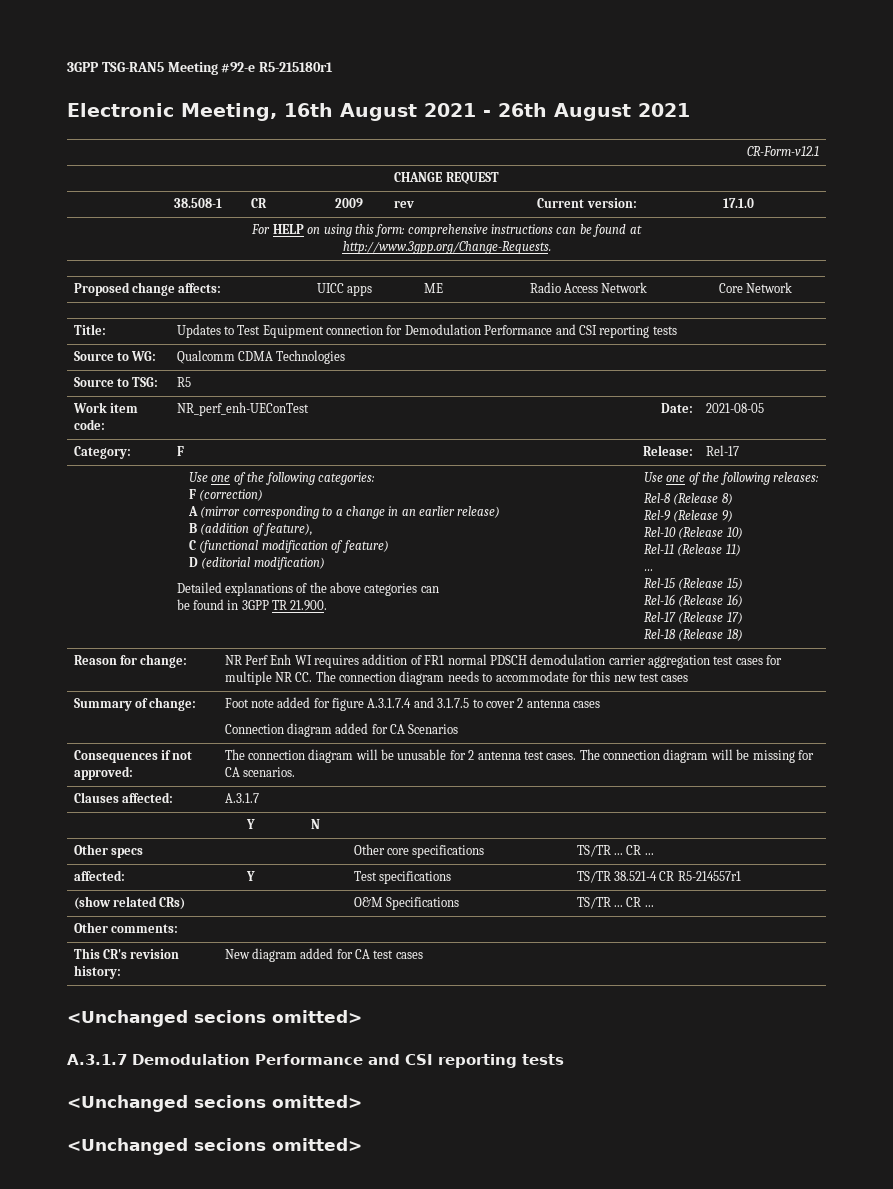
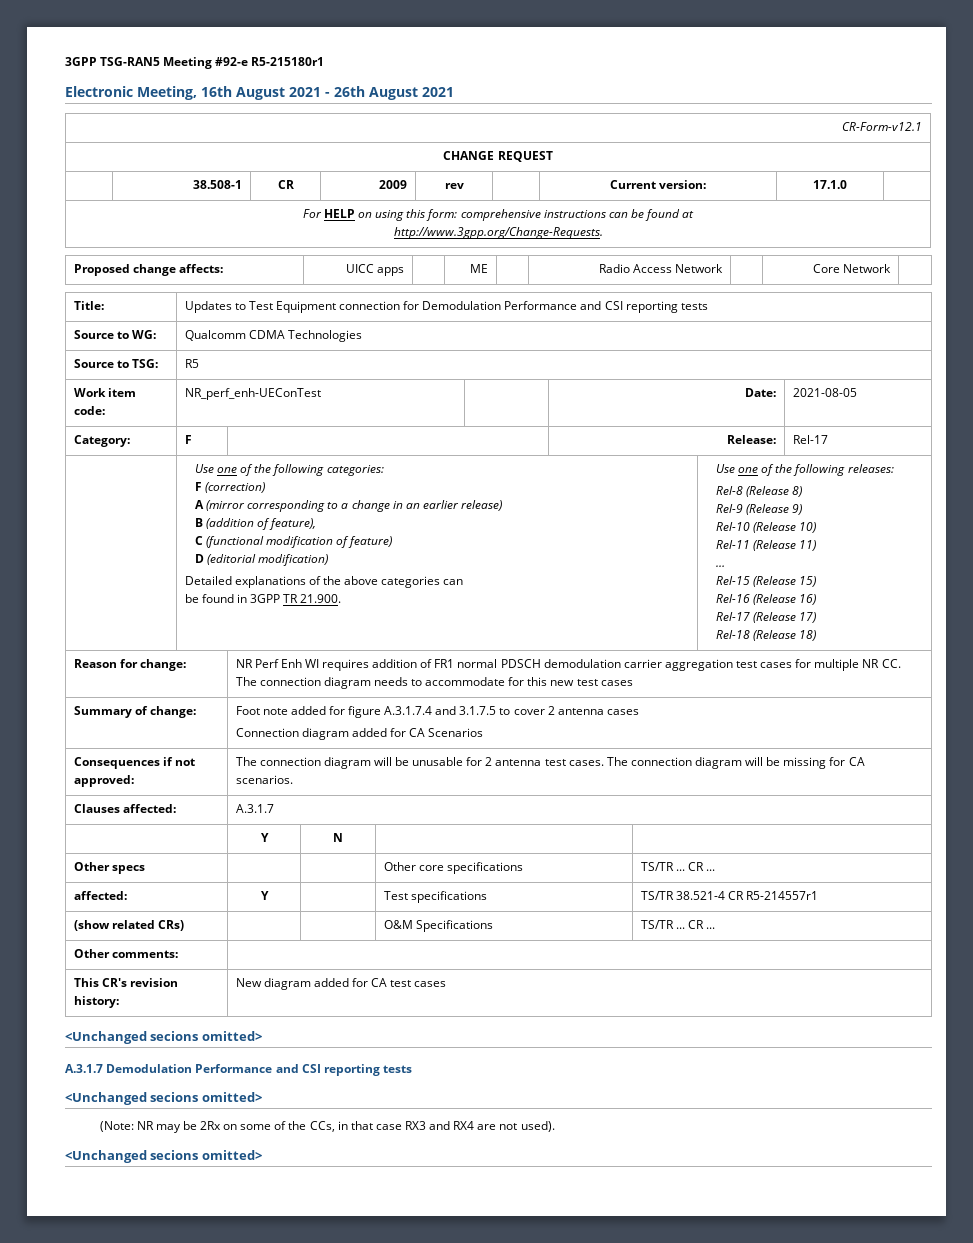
(362, 1101) none -> [99,1121,555,1133] // (Note: NR may be 2Rx on some of the CCs, in that case RX3 and RX4 are not used).

